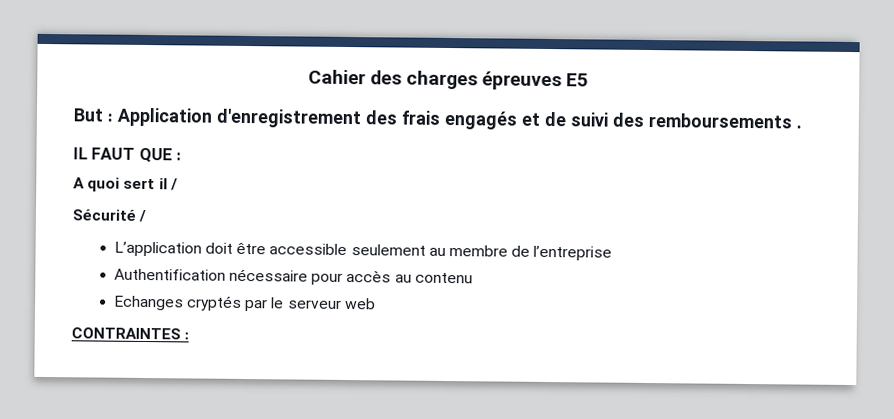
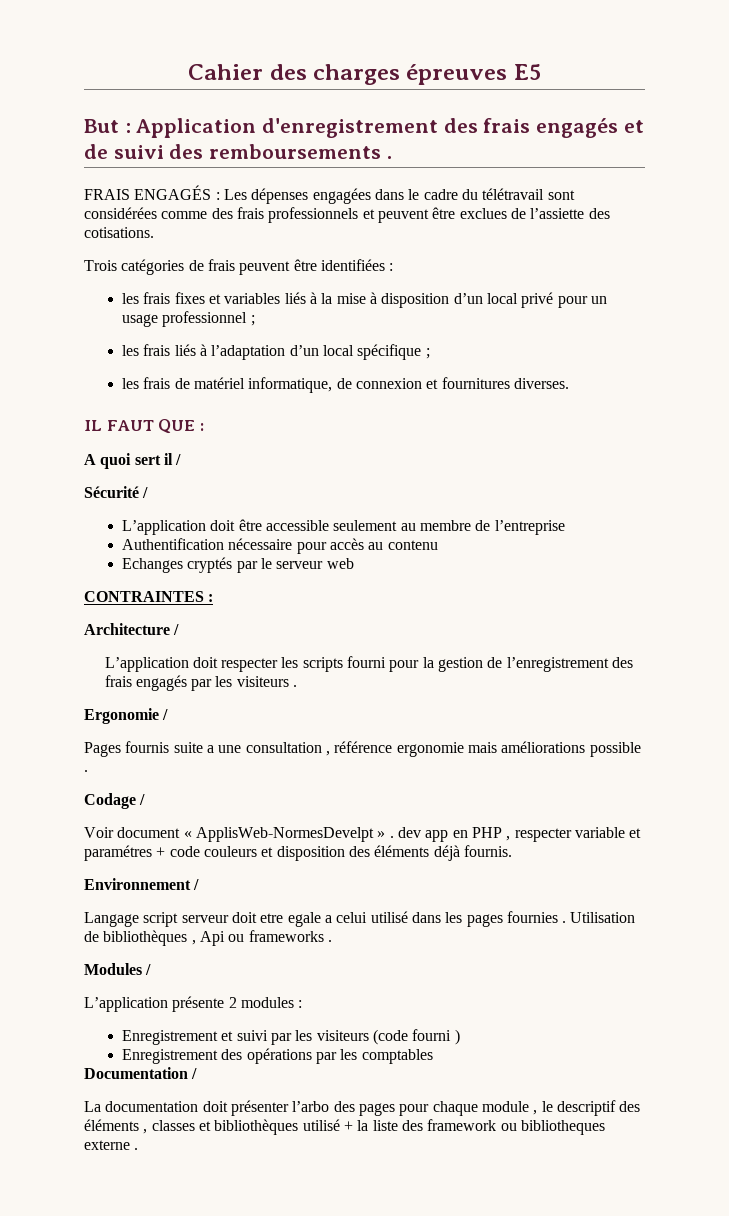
(802, 127) none -> [84,185,575,204] [84,207,610,223] [84,227,154,238] [84,259,394,275] [122,292,607,308] [122,311,255,327] [122,344,430,360] [122,377,569,393] // FRAIS ENGAGÉS : Les dépenses engagées dans le cadre du télétravail sont considérées comme des frais professionnels et peuvent être exclues de l’assiette des cotisations. // Trois catégories de frais peuvent être identifiées : // les frais fixes et variables liés à la mise à disposition d’un local privé pour un usage professionnel ; // les frais liés à l’adaptation d’un local spécifique ; // les frais de matériel informatique, de connexion et fournitures diverses.
(190, 336) none -> [84,623,180,635] [104,656,634,672] [104,675,298,691] [84,708,169,724] [84,741,641,757] [84,770,88,772] [84,793,146,809] [84,827,642,842] [84,845,512,861] [84,878,200,890] [84,911,636,927] [84,930,332,946] [84,963,152,975] [84,996,303,1012] [122,1029,460,1045] [122,1048,433,1064] [84,1067,198,1079] [84,1100,641,1116] [84,1119,605,1135] [84,1140,139,1150] // Architecture / // L’application doit respecter les scripts fourni pour la gestion de l’enregistrement des frais engagés par les visiteurs . // Ergonomie / // Pages fournis suite a une consultation , référence ergonomie mais améliorations possible . // Codage / // Voir document « ApplisWeb-NormesDevelpt » . dev app en PHP , respecter variable et paramétres + code couleurs et disposition des éléments déjà fournis. // Environnement / // Langage script serveur doit etre egale a celui utilisé dans les pages fournies . Utilisation de bibliothèques , Api ou frameworks . // Modules / // L’application présente 2 modules : // Enregistrement et suivi par les visiteurs (code fourni ) // Enregistrement des opérations par les comptables // Documentation / // La documentation doit présenter l’arbo des pages pour chaque module , le descriptif des éléments , classes et bibliothèques utilisé + la liste des framework ou bibliotheques externe .

